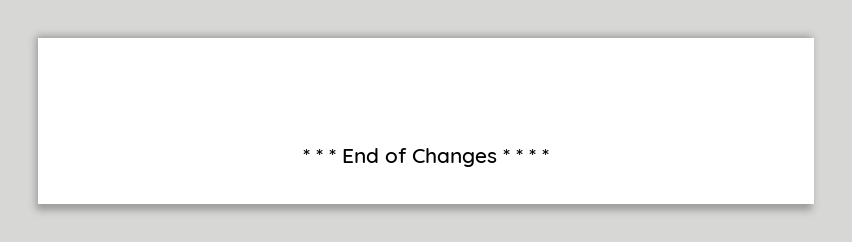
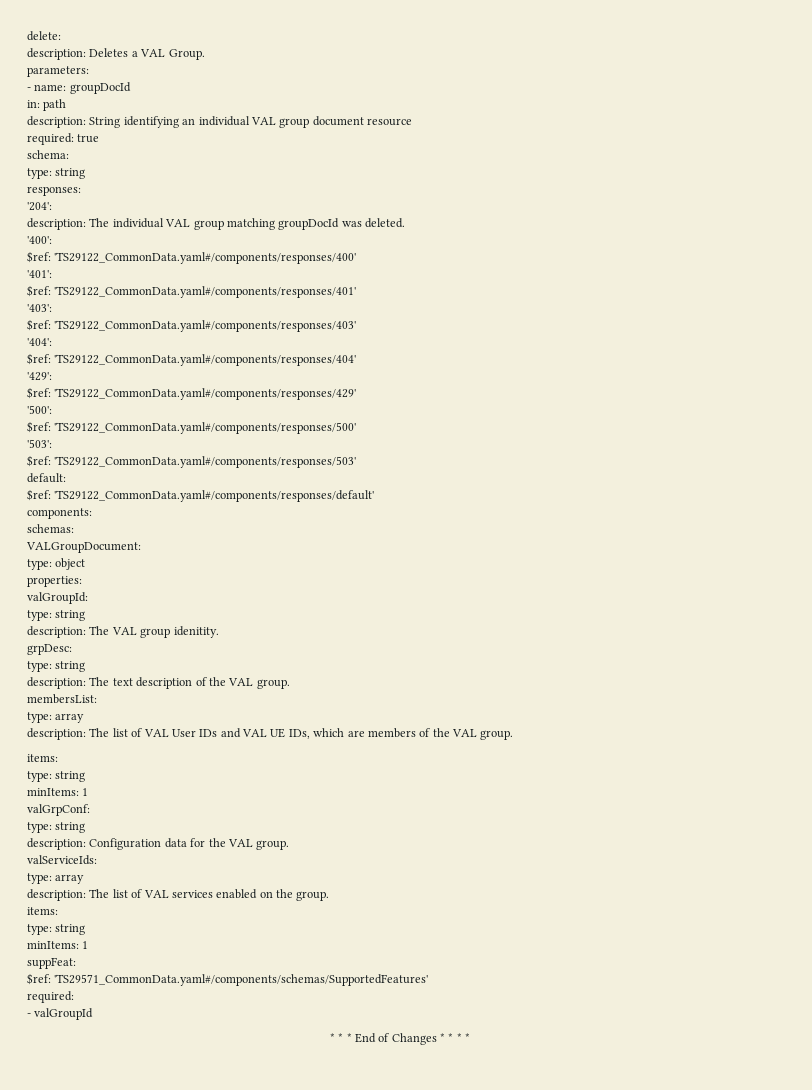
(303, 156) none -> [27,31,61,41] [27,48,205,60] [27,66,89,77] [27,82,131,94] [27,99,67,111] [27,116,412,128] [27,133,100,145] [27,150,69,159] [27,168,86,179] [27,186,81,196] [27,202,52,211] [27,218,405,230] [27,236,52,244] [27,251,357,264] [27,270,52,278] [27,285,357,298] [27,304,52,312] [27,319,357,332] [27,338,52,346] [27,353,357,366] [27,372,52,381] [27,387,357,400] [27,405,52,414] [27,421,357,434] [27,439,52,448] [27,455,357,468] [27,473,66,483] [27,489,375,502] [27,508,92,519] [27,524,74,533] [26,542,141,553] [27,558,86,570] [27,576,82,587] [27,592,88,604] [27,610,86,621] [27,626,219,638] [27,644,72,655] [27,661,86,672] [27,677,290,689] [27,694,97,704] [27,712,85,723] [27,728,514,740] [27,754,58,762] [27,771,86,782] [27,788,89,796] [27,804,90,816] [27,822,86,833] [27,838,290,850] [27,855,97,865] [27,873,85,884] [27,889,330,901] [27,907,58,915] [27,924,86,935] [27,941,89,949] [27,957,76,969] [27,973,429,986] [27,991,74,1003] [27,1008,94,1020] delete: // description: Deletes a VAL Group. // parameters: // - name: groupDocId // in: path // description: String identifying an individual VAL group document resource // required: true // schema: // type: string // responses: // '204': // description: The individual VAL group matching groupDocId was deleted. // '400': // $ref: 'TS29122_CommonData.yaml#/components/responses/400' // '401': // $ref: 'TS29122_CommonData.yaml#/components/responses/401' // '403': // $ref: 'TS29122_CommonData.yaml#/components/responses/403' // '404': // $ref: 'TS29122_CommonData.yaml#/components/responses/404' // '429': // $ref: 'TS29122_CommonData.yaml#/components/responses/429' // '500': // $ref: 'TS29122_CommonData.yaml#/components/responses/500' // '503': // $ref: 'TS29122_CommonData.yaml#/components/responses/503' // default: // $ref: 'TS29122_CommonData.yaml#/components/responses/default' // components: // schemas: // VALGroupDocument: // type: object // properties: // valGroupId: // type: string // description: The VAL group idenitity. // grpDesc: // type: string // description: The text description of the VAL group. // membersList: // type: array // description: The list of VAL User IDs and VAL UE IDs, which are members of the VAL group. // items: // type: string // minItems: 1 // valGrpConf: // type: string // description: Configuration data for the VAL group. // valServiceIds: // type: array // description: The list of VAL services enabled on the group. // items: // type: string // minItems: 1 // suppFeat: // $ref: 'TS29571_CommonData.yaml#/components/schemas/SupportedFeatures' // required: // - valGroupId //

